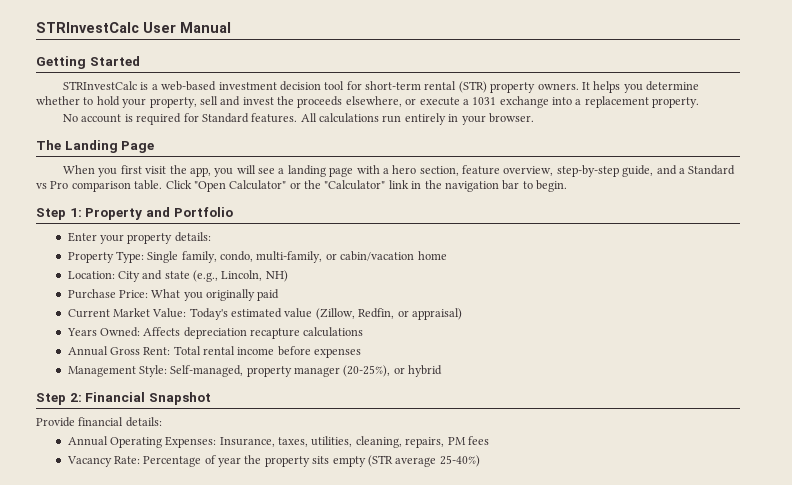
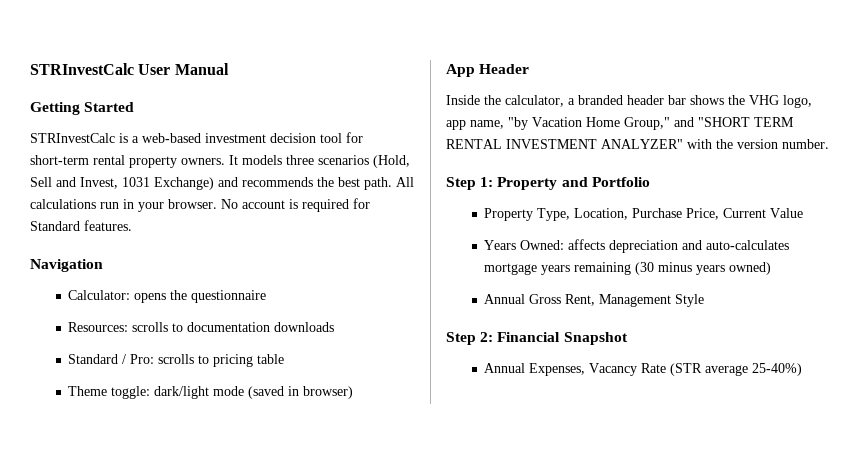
[458,81,487,93] (STR) -> (125, 160) none
[593,81,700,93] [36,96,700,108] helps you determine whether to hold your property, sell and invest the proceeds elsewhere, or execute a 1031 exchange into a replacement property. // -> [242,155,410,168] [30,177,414,190] [30,199,217,212] models three scenarios (Hold, Sell and Invest, 1031 Exchange) and recommends the best path. All calculations run in your browser.
[300,113,534,125] [36,140,155,153] [63,165,736,177] [36,180,567,192] All calculations run entirely in your browser. // The Landing Page // When you first visit the app, you will see a landing page with a hero section, feature overview, step-by-step guide, and a Standard vs Pro comparison table. Click "Open Calculator" or the "Calculator" link in the navigation bar to begin. -> [30,259,103,272] [68,290,267,303] [68,322,335,332] [68,354,285,367] [68,386,354,399] [446,64,530,77] [446,95,812,108] [446,117,794,130] [446,139,829,149] // Navigation // Calculator: opens the questionnaire // Resources: scrolls to documentation downloads // Standard / Pro: scrolls to pricing table // Theme toggle: dark/light mode (saved in browser) // App Header // Inside the calculator, a branded header bar shows the VHG logo, app name, "by Vacation Home Group," and "SHORT TERM RENTAL INVESTMENT ANALYZER" with the version number.
[67,232,211,244] [67,251,447,263] [67,270,288,282] [67,289,280,301] [67,308,462,320] [66,327,364,339] [67,346,362,358] [67,365,443,377] [36,392,211,405] [36,417,162,427] [67,436,489,448] [66,455,366,467] Enter your property details: // Property Type: Single family, condo, multi-family, or cabin/vacation home // Location: City and state (e.g., Lincoln, NH) // Purchase Price: What you originally paid // Current Market Value: Today's estimated value (Zillow, Redfin, or appraisal) // Years Owned: Affects depreciation recapture calculations // Annual Gross Rent: Total rental income before expenses // Management Style: Self-managed, property manager (20-25%), or hybrid // Step 2: Financial Snapshot // Provide financial details: // Annual Operating Expenses: Insurance, taxes, utilities, cleaning, repairs, PM fees // Vacancy Rate: Percentage of year the property sits empty -> [484,208,804,221] [484,239,790,253] [484,262,772,275] [484,294,705,307] [446,332,628,345] [484,363,667,376] Property Type, Location, Purchase Price, Current Value // Years Owned: affects depreciation and auto-calculates mortgage years remaining (30 minus years owned) // Annual Gross Rent, Management Style // Step 2: Financial Snapshot // Annual Expenses, Vacancy Rate

